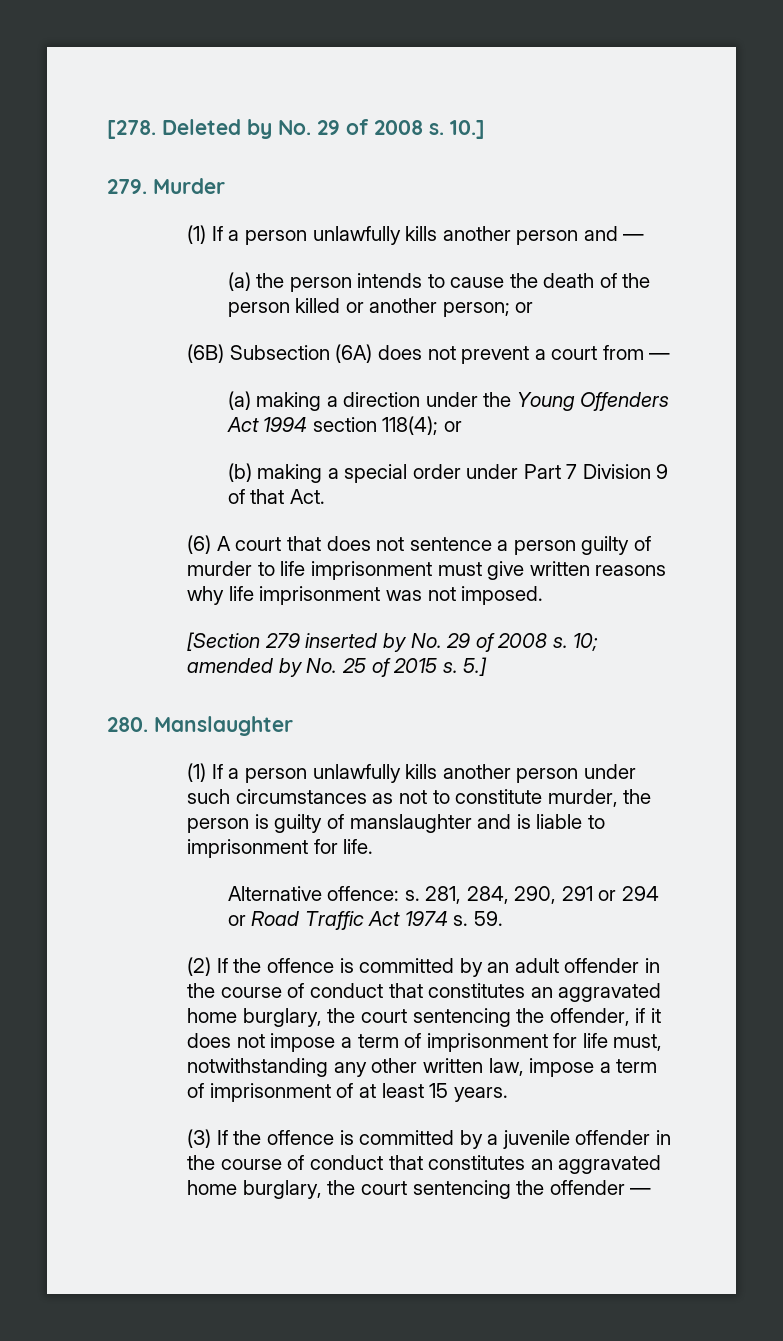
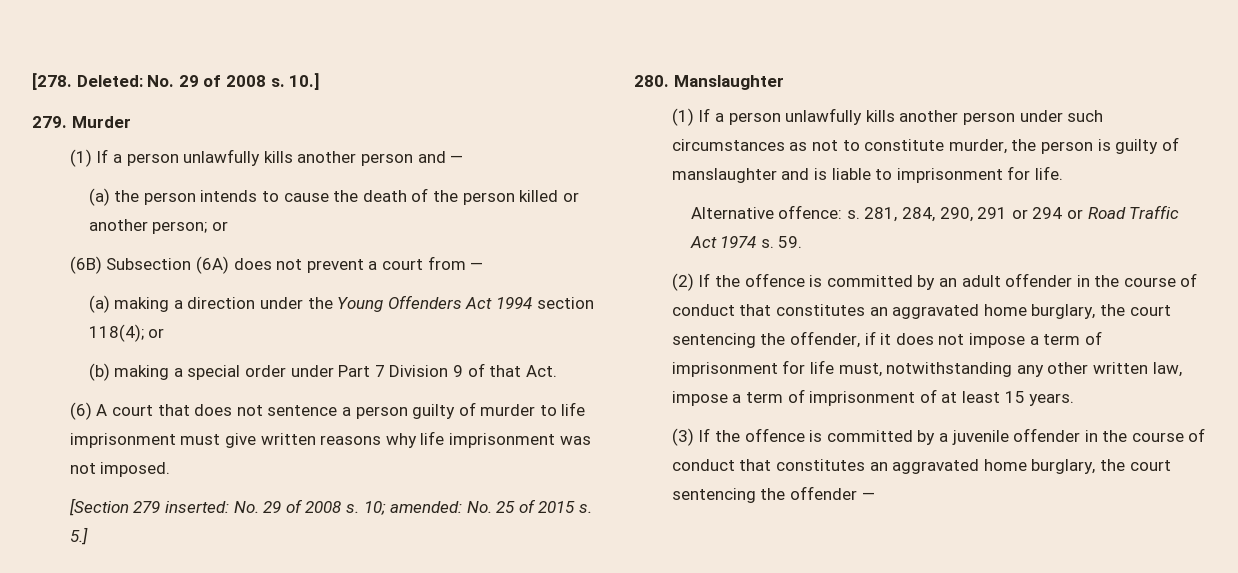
[162,119,272,139] Deleted by -> [76,75,143,87] Deleted:
[305,633,407,652] inserted by -> [164,501,229,513] inserted:
[187,658,303,677] amended by -> [390,501,463,513] amended:

